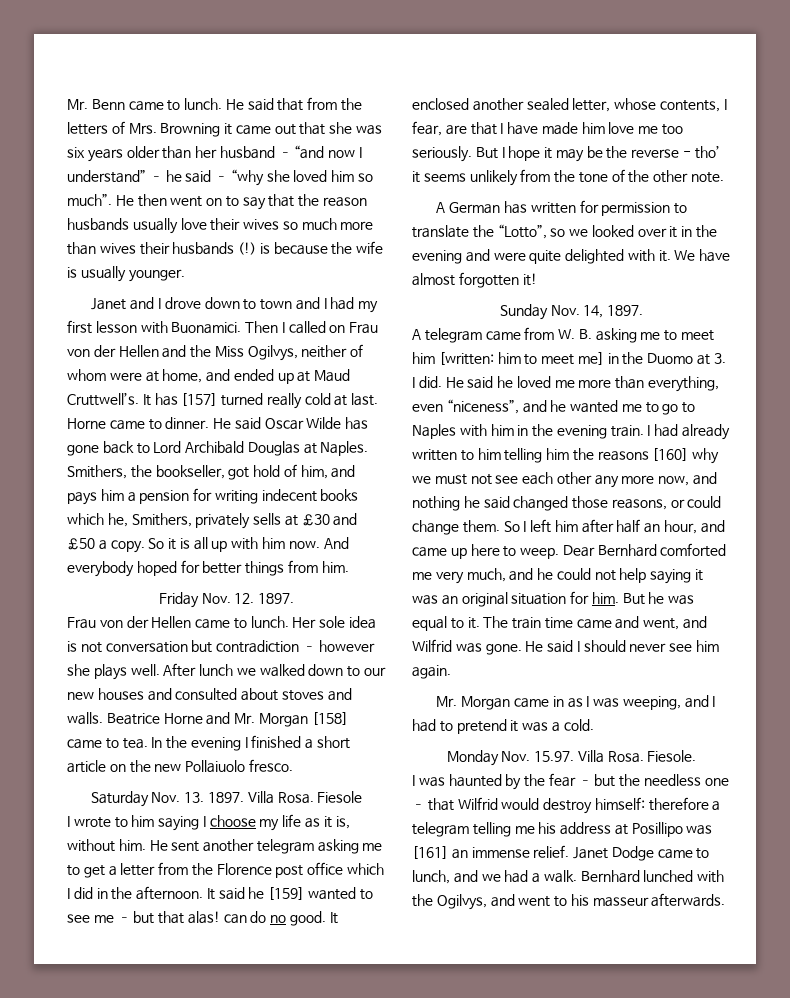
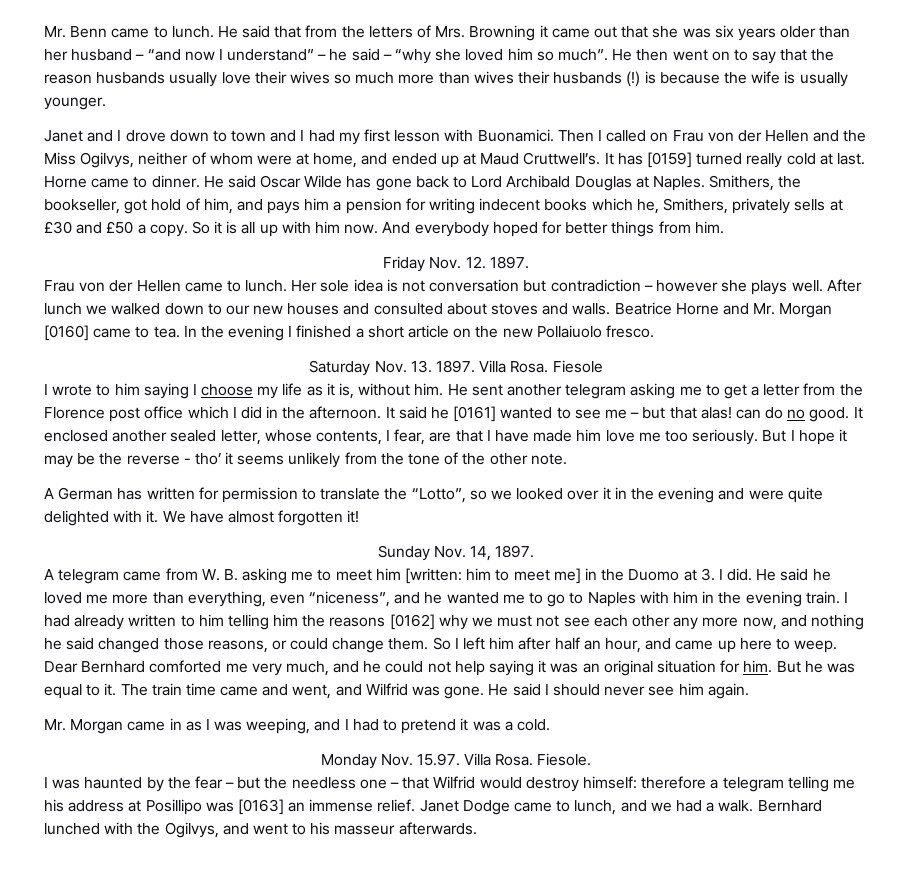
[181,393,218,406] [157] -> [646,152,692,168] [0159]
[311,712,348,725] [158] -> [44,325,89,341] [0160]
[268,887,305,900] [159] -> [453,406,497,422] [0161]
[652,448,689,461] [160] -> [389,614,435,630] [0162]
[412,846,448,859] [161] -> [237,799,284,815] [0163]

